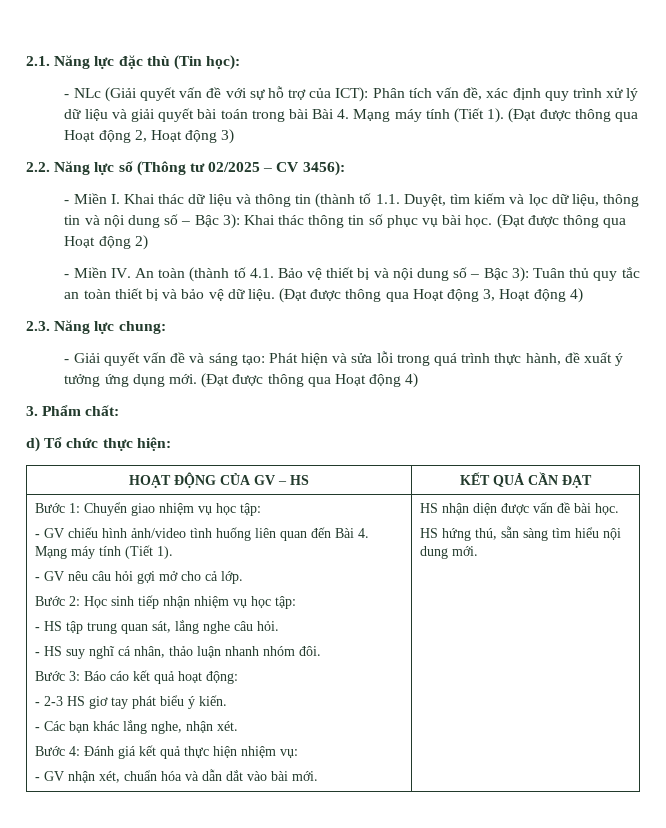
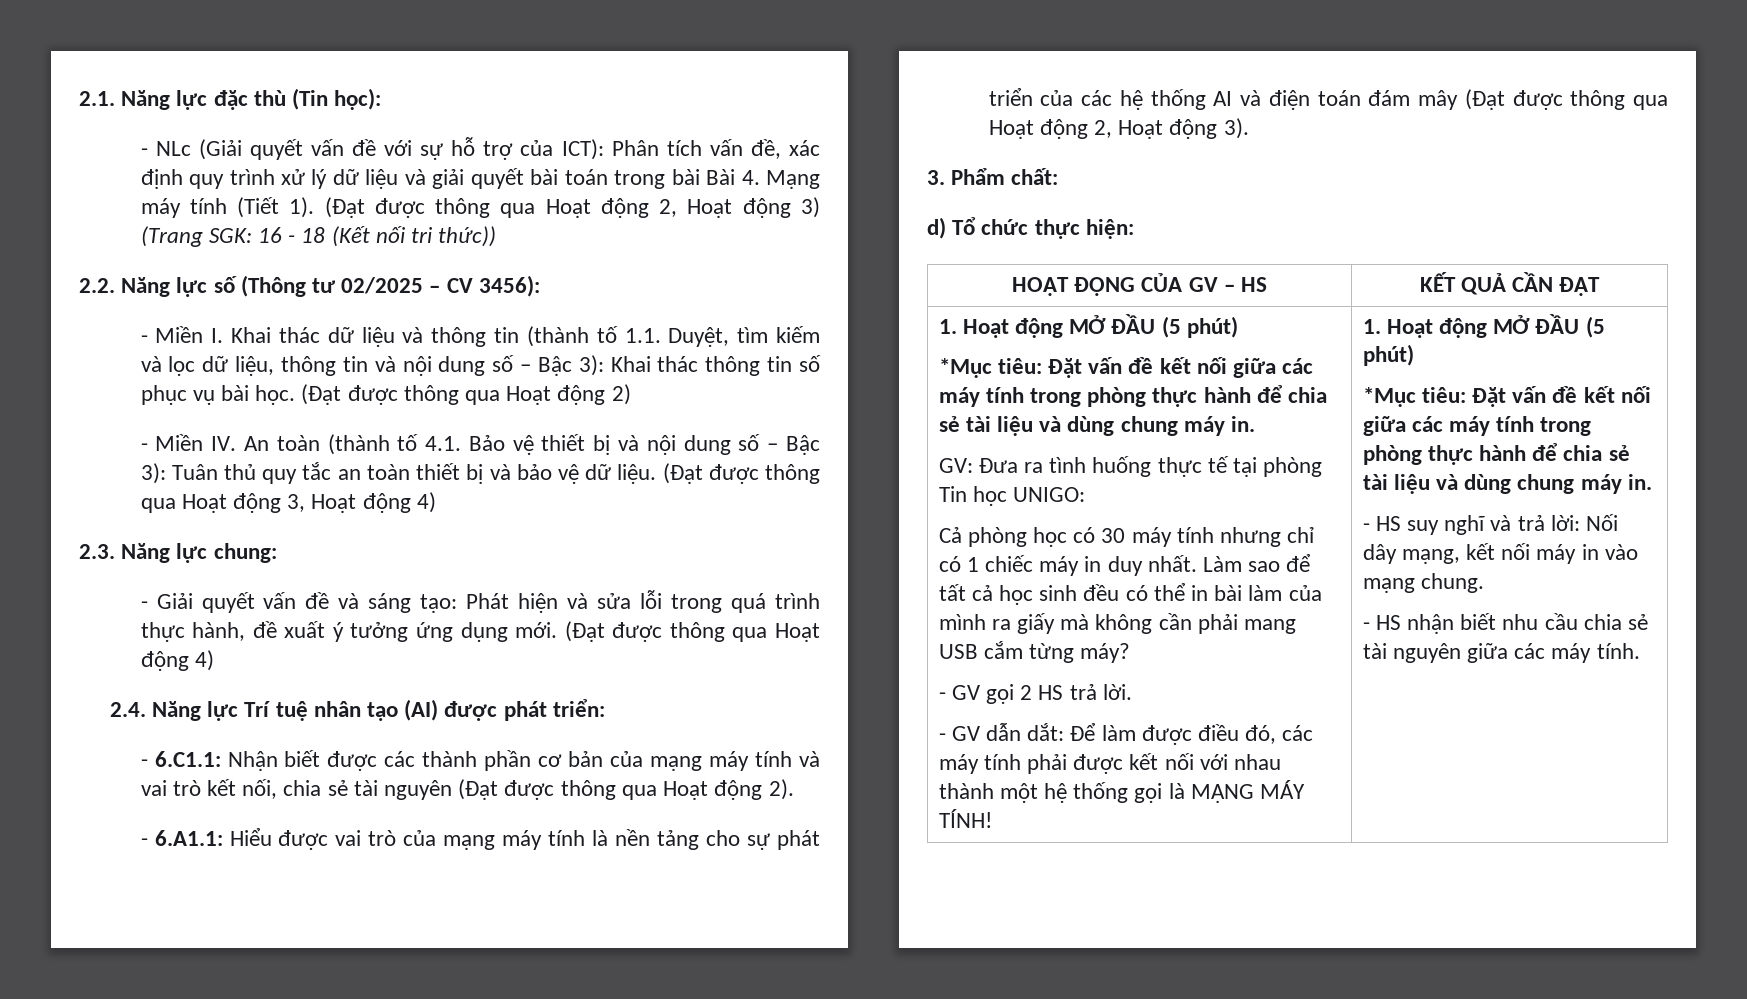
(235, 136) none -> [140,226,497,247] (Trang SGK: 16 - 18 (Kết nối tri thức))
(419, 380) none -> [109,699,605,721] [140,750,820,771] [140,779,794,800] [140,828,821,850] [988,88,1668,110] [988,118,1249,139] // 2.4. Năng lực Trí tuệ nhân tạo (AI) được phát triển: // - 6.C1.1: Nhận biết được các thành phần cơ bản của mạng máy tính và vai trò kết nối, chia sẻ tài nguyên (Đạt được thông qua Hoạt động 2). // - 6.A1.1: Hiểu được vai trò của mạng máy tính là nền tảng cho sự phát triển của các hệ thống AI và điện toán đám mây (Đạt được thông qua Hoạt động 2, Hoạt động 3).
[34,502,261,516] [34,527,369,541] [34,545,173,559] [34,571,243,584] [34,595,296,609] [34,620,279,634] [34,646,321,659] [34,670,238,684] [34,695,227,709] [34,720,238,734] [34,745,298,759] [34,769,318,783] [419,502,619,515] [419,526,621,541] [419,546,478,559] Bước 1: Chuyển giao nhiệm vụ học tập: // - GV chiếu hình ảnh/video tình huống liên quan đến Bài 4. Mạng máy tính (Tiết 1). // - GV nêu câu hỏi gợi mở cho cả lớp. // Bước 2: Học sinh tiếp nhận nhiệm vụ học tập: // - HS tập trung quan sát, lắng nghe câu hỏi. // - HS suy nghĩ cá nhân, thảo luận nhanh nhóm đôi. // Bước 3: Báo cáo kết quả hoạt động: // - 2-3 HS giơ tay phát biểu ý kiến. // - Các bạn khác lắng nghe, nhận xét. // Bước 4: Đánh giá kết quả thực hiện nhiệm vụ: // - GV nhận xét, chuẩn hóa và dẫn dắt vào bài mới. | HS nhận diện được vấn đề bài học. // HS hứng thú, sẵn sàng tìm hiểu nội dung mới. -> [938,314,1238,338] [938,357,1314,378] [938,385,1327,407] [938,416,1255,436] [938,456,1323,477] [938,486,1085,506] [938,527,1315,547] [938,554,1312,576] [938,583,1322,605] [938,613,1296,634] [938,641,1131,663] [938,684,1132,704] [938,723,1314,745] [938,753,1281,774] [938,780,1305,803] [938,809,992,828] [1362,314,1605,338] [1362,344,1414,366] [1362,386,1651,407] [1362,416,1592,436] [1362,443,1630,465] [1362,474,1652,494] [1362,514,1618,535] [1362,543,1638,564] [1362,573,1484,593] [1362,613,1648,634] [1362,643,1640,663] 1. Hoạt động MỞ ĐẦU (5 phút) // *Mục tiêu: Đặt vấn đề kết nối giữa các máy tính trong phòng thực hành để chia sẻ tài liệu và dùng chung máy in. // GV: Đưa ra tình huống thực tế tại phòng Tin học UNIGO: // Cả phòng học có 30 máy tính nhưng chỉ có 1 chiếc máy in duy nhất. Làm sao để tất cả học sinh đều có thể in bài làm của mình ra giấy mà không cần phải mang USB cắm từng máy? // - GV gọi 2 HS trả lời. // - GV dẫn dắt: Để làm được điều đó, các máy tính phải được kết nối với nhau thành một hệ thống gọi là MẠNG MÁY TÍNH! | 1. Hoạt động MỞ ĐẦU (5 phút) // *Mục tiêu: Đặt vấn đề kết nối giữa các máy tính trong phòng thực hành để chia sẻ tài liệu và dùng chung máy in. // - HS suy nghĩ và trả lời: Nối dây mạng, kết nối máy in vào mạng chung. // - HS nhận biết nhu cầu chia sẻ tài nguyên giữa các máy tính.

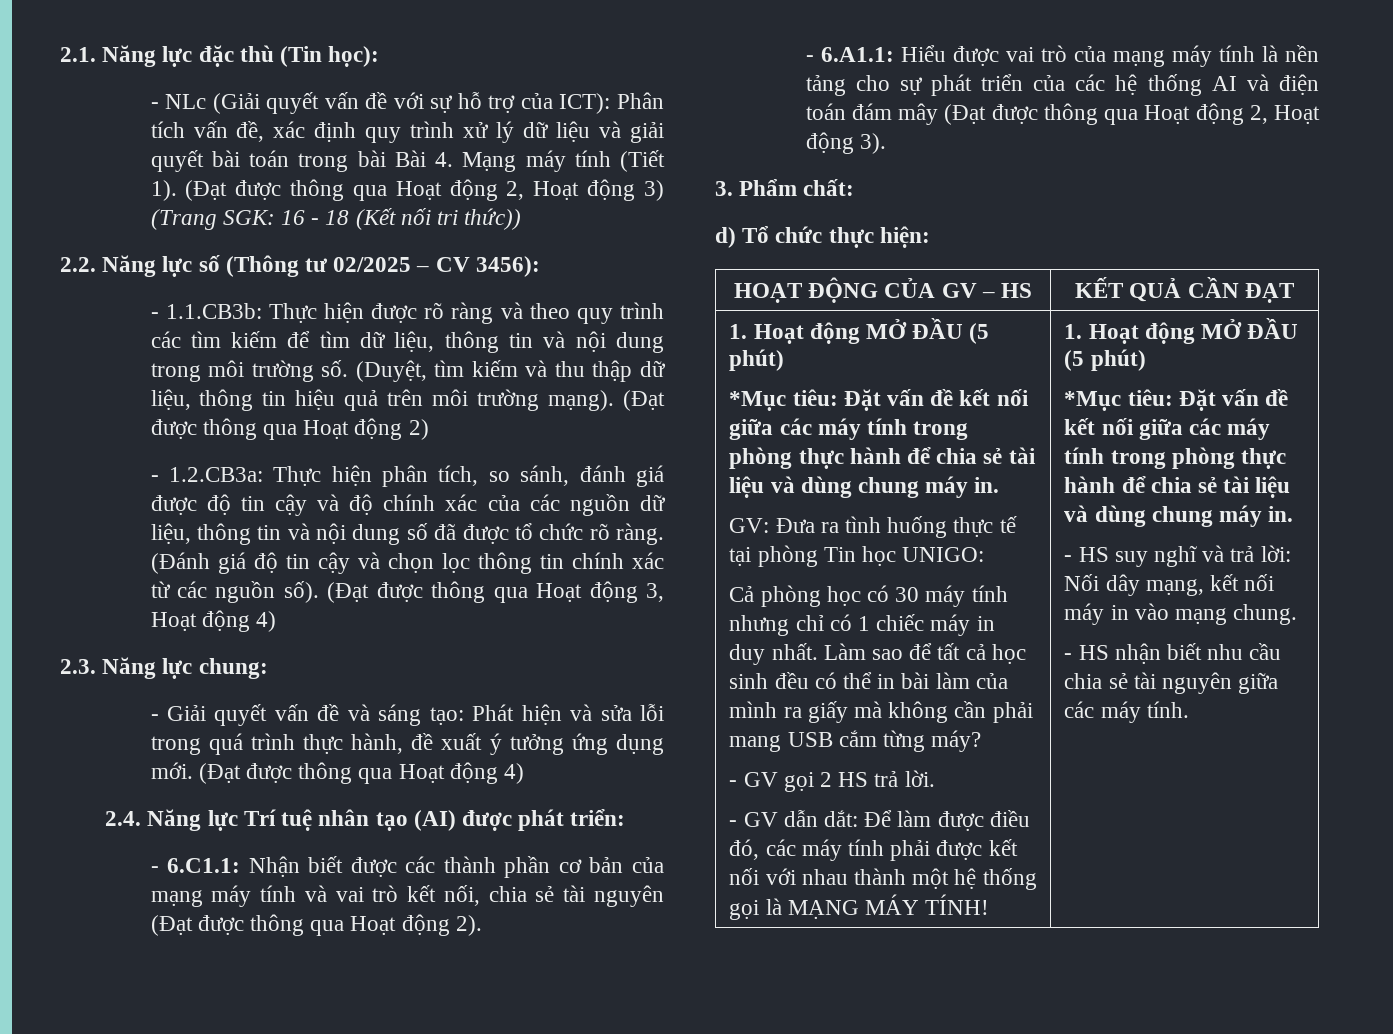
[155,326,821,347] [140,355,822,376] [140,385,296,405] Miền I. Khai thác dữ liệu và thông tin (thành tố 1.1. Duyệt, tìm kiếm và lọc dữ liệu, thông tin và nội dung số – Bậc 3): Khai thác thông tin số phục vụ bài học. -> [165,302,664,324] [150,331,665,353] [150,360,666,382] [150,389,615,411] 1.1.CB3b: Thực hiện được rõ ràng và theo quy trình các tìm kiếm để tìm dữ liệu, thông tin và nội dung trong môi trường số. (Duyệt, tìm kiếm và thu thập dữ liệu, thông tin hiệu quả trên môi trường mạng).
[155,434,820,455] [140,462,657,484] Miền IV. An toàn (thành tố 4.1. Bảo vệ thiết bị và nội dung số – Bậc 3): Tuân thủ quy tắc an toàn thiết bị và bảo vệ dữ liệu. -> [168,465,664,487] [150,494,666,516] [150,523,665,545] [150,552,665,574] [150,581,319,603] 1.2.CB3a: Thực hiện phân tích, so sánh, đánh giá được độ tin cậy và độ chính xác của các nguồn dữ liệu, thông tin và nội dung số đã được tổ chức rõ ràng. (Đánh giá độ tin cậy và chọn lọc thông tin chính xác từ các nguồn số).

